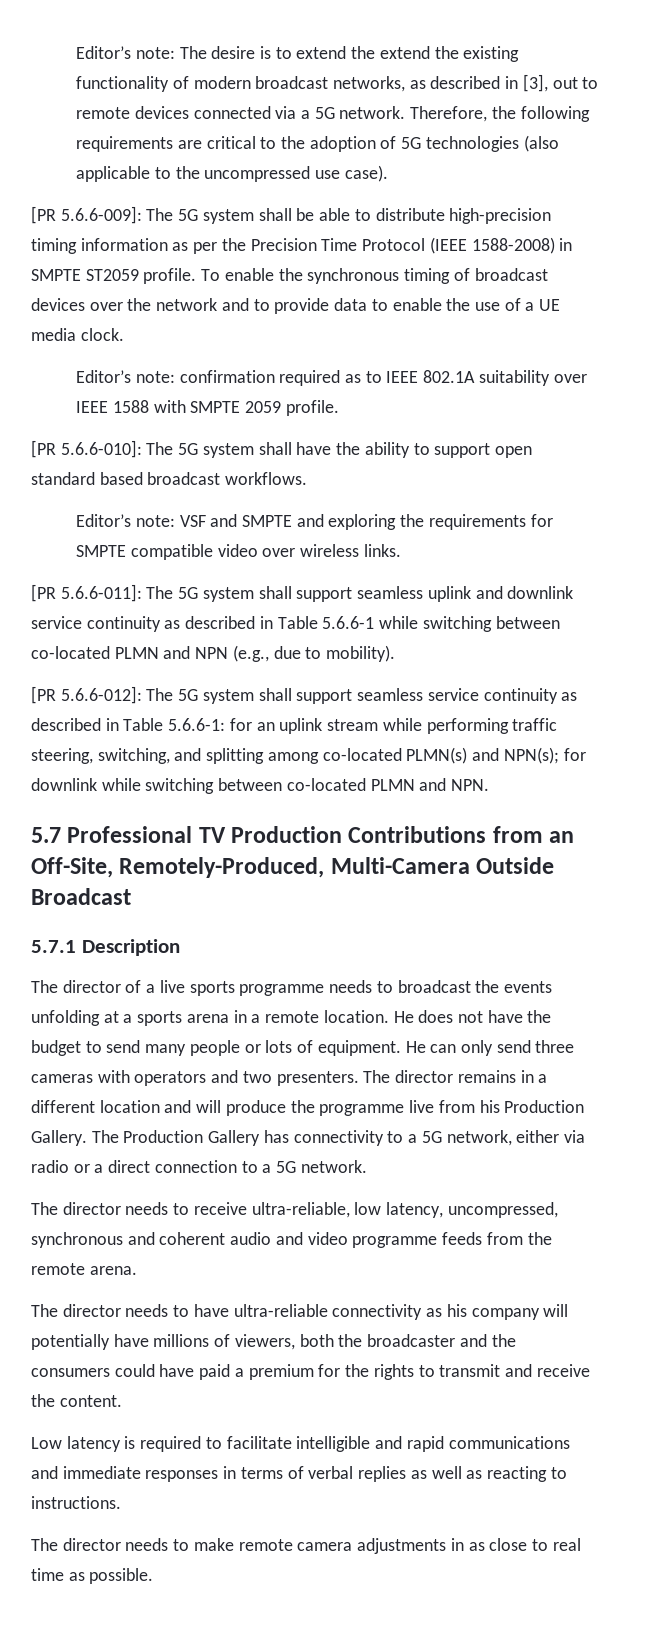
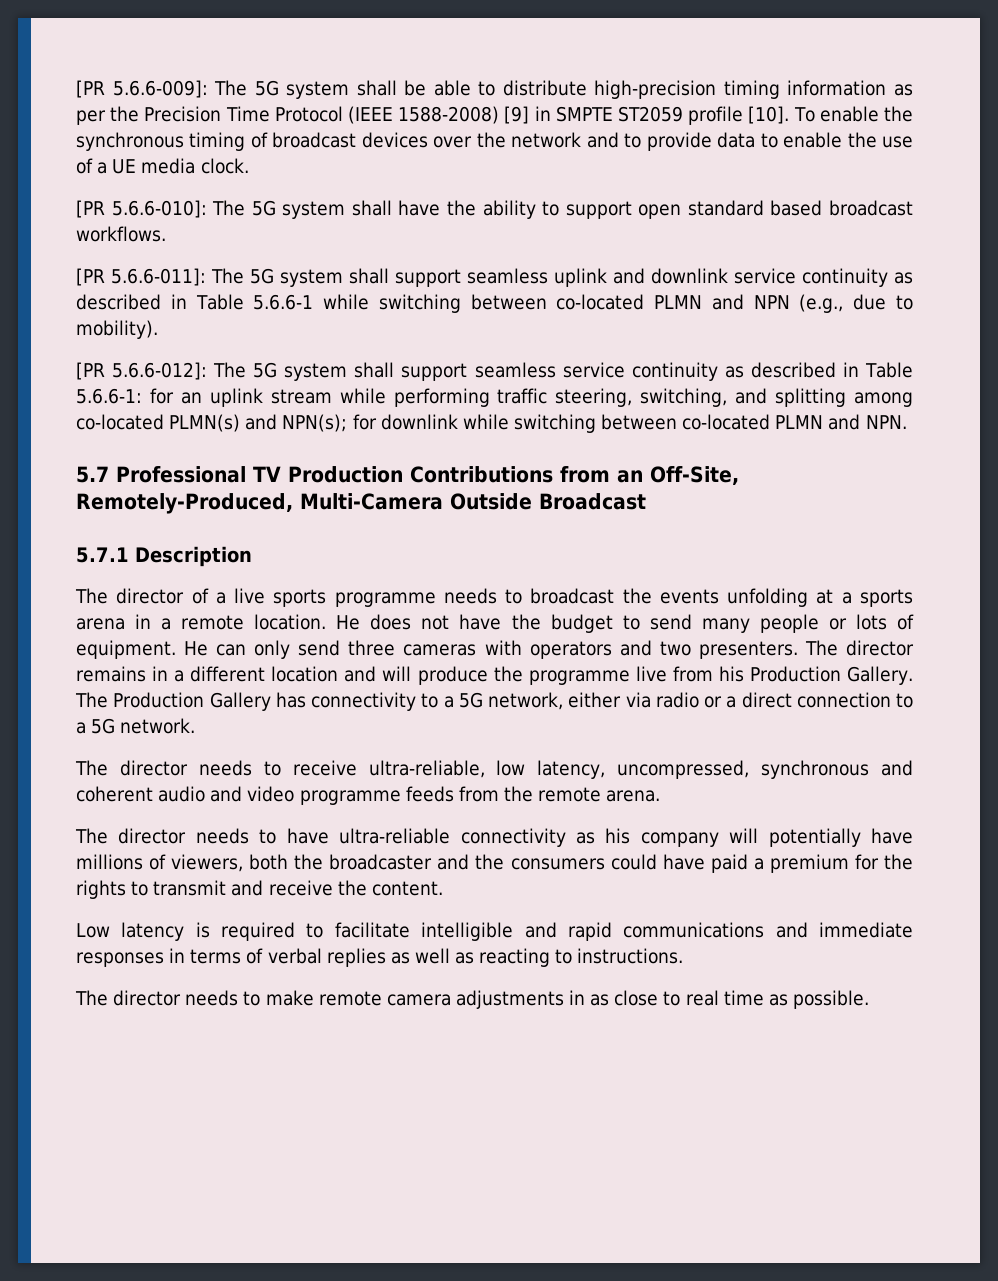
[76,46,520,62] [76,74,599,92] [76,106,590,122] [76,135,559,152] [76,165,388,182] Editor’s note: The desire is to extend the extend the existing functionality of modern broadcast networks, as described in [3], out to remote devices connected via a 5G network. Therefore, the following requirements are critical to the adoption of 5G technologies (also applicable to the uncompressed use case). // -> (76, 89) none
(555, 245) none -> [504,106,530,124] [9]
[143,268,197,284] profile. -> [688,106,790,125] profile [10].
[76,370,587,386] [76,400,339,416] // Editor’s note: confirmation required as to IEEE 802.1A suitability over IEEE 1588 with SMPTE 2059 profile. -> (249, 166) none
[76,514,553,530] [76,544,401,560] // Editor’s note: VSF and SMPTE and exploring the requirements for SMPTE compatible video over wireless links. -> (166, 234) none

